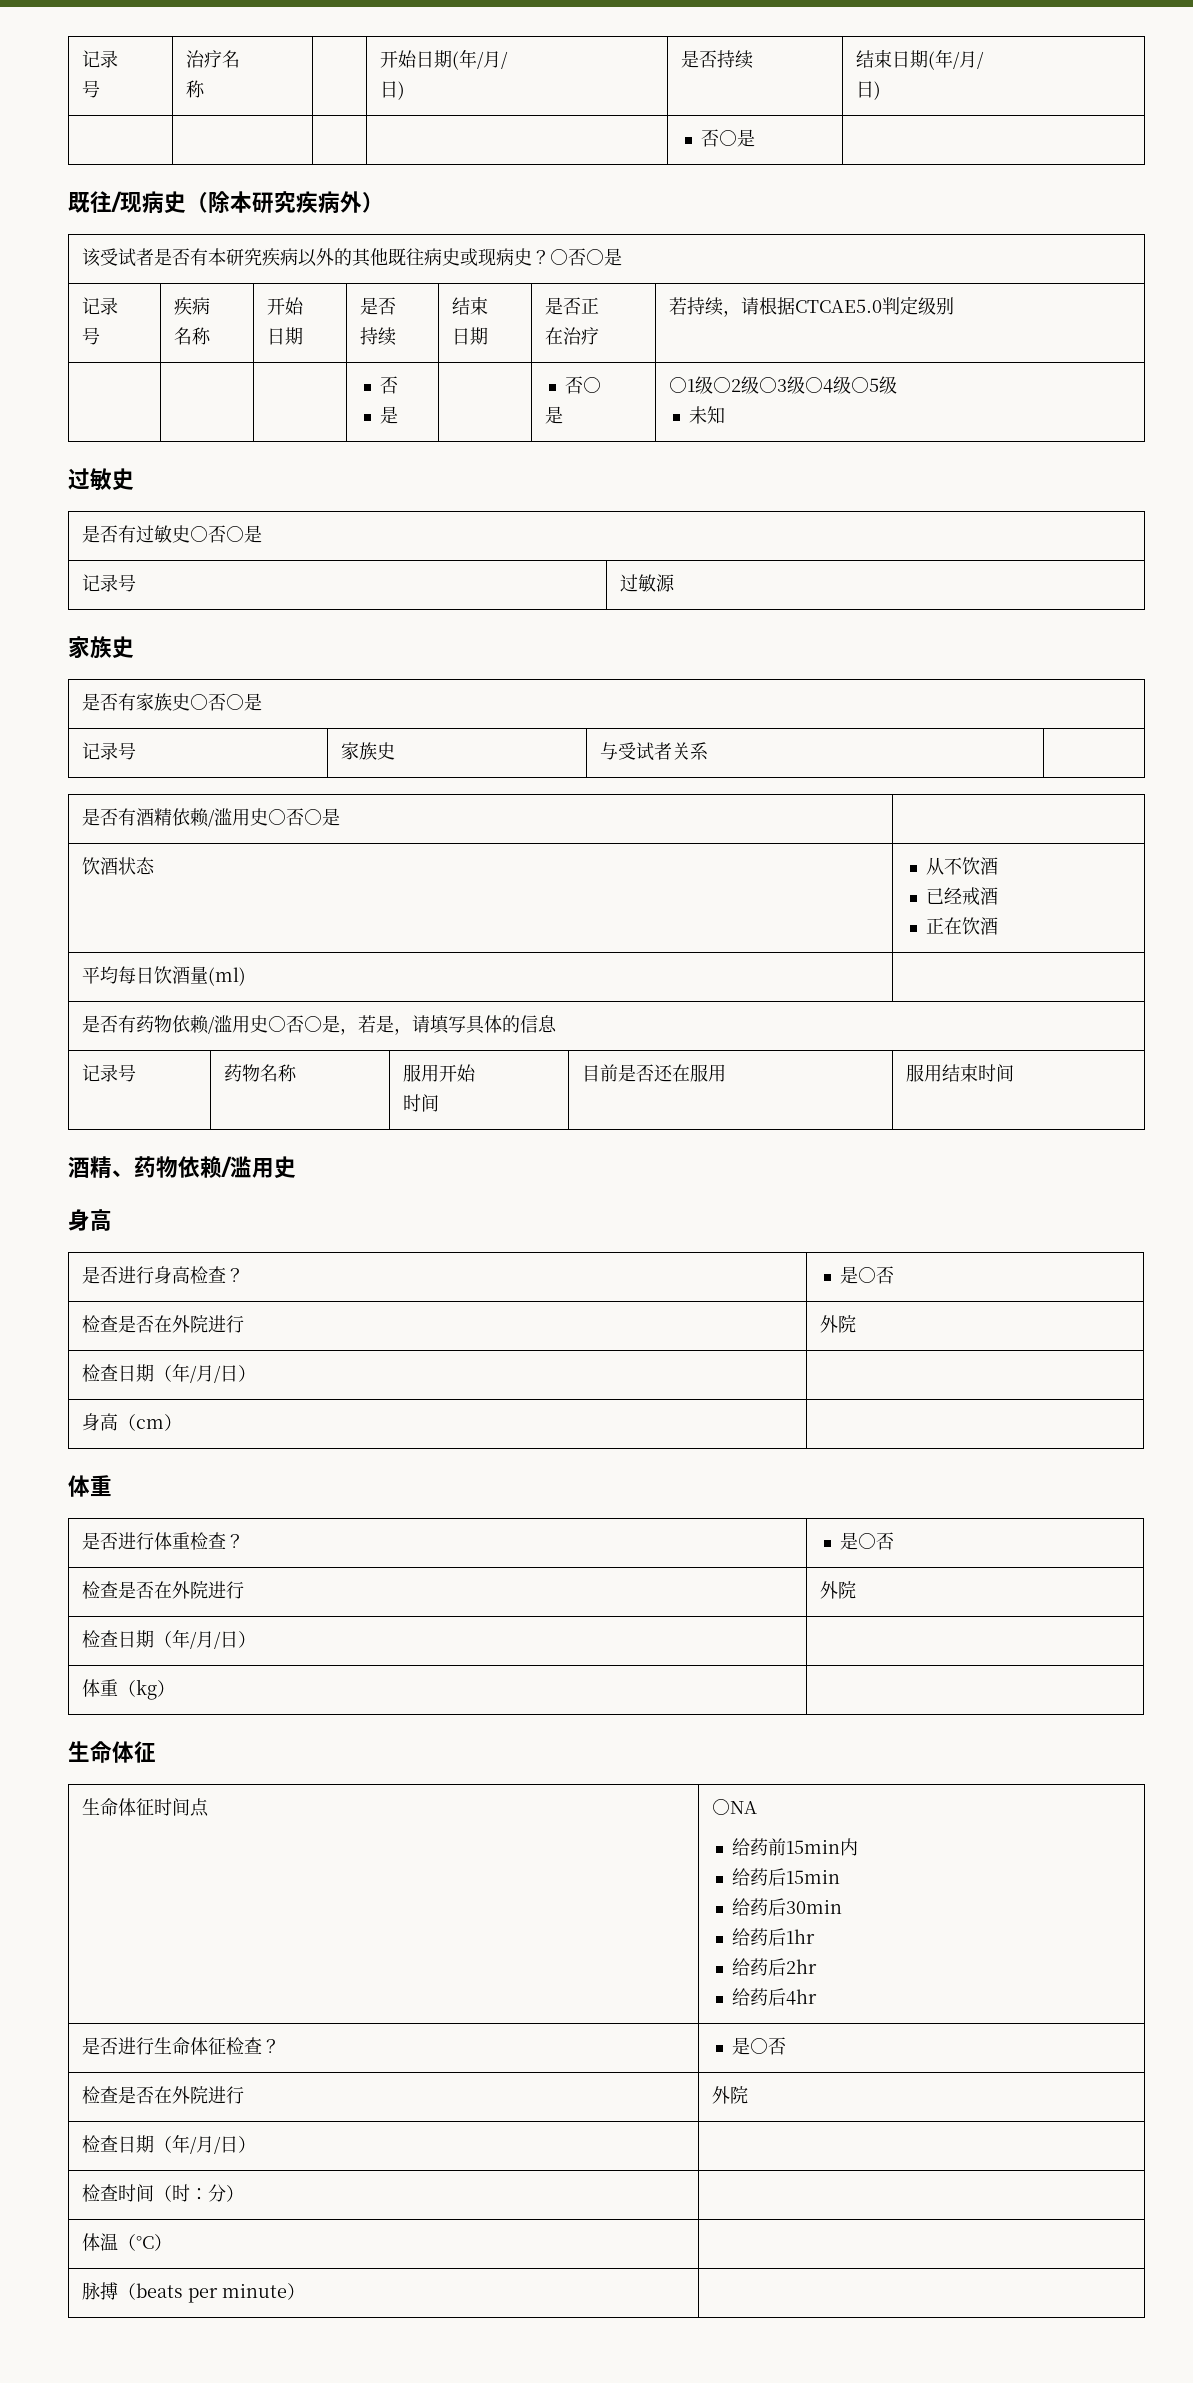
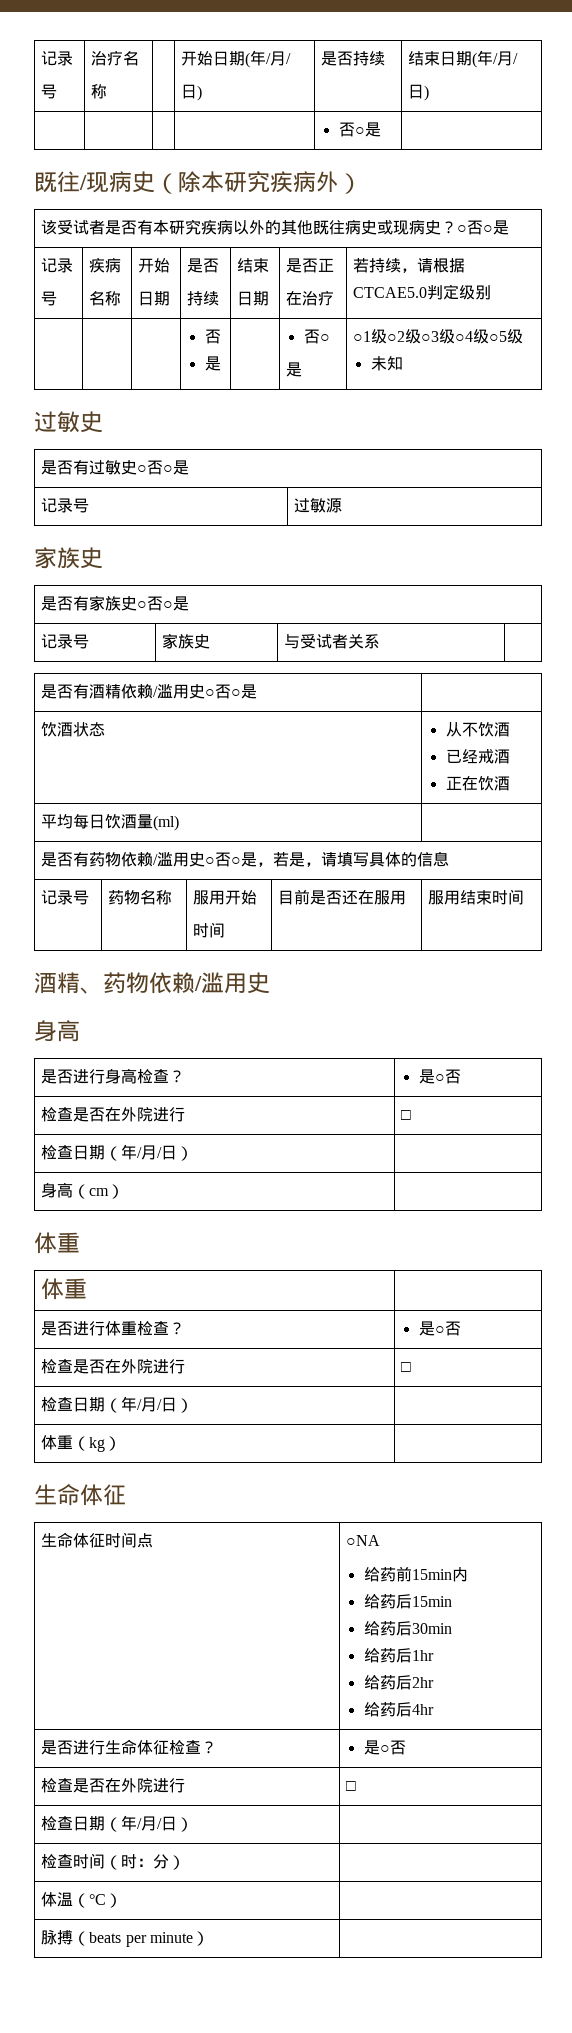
[820,1315,857,1333] 外院 -> [401,1110,412,1120] □
(112, 1486) none -> [41,1278,88,1300] // 体重 |
[820,1581,857,1599] 外院 -> [401,1362,412,1372] □
[712,2086,749,2104] 外院 -> [346,1781,357,1791] □

